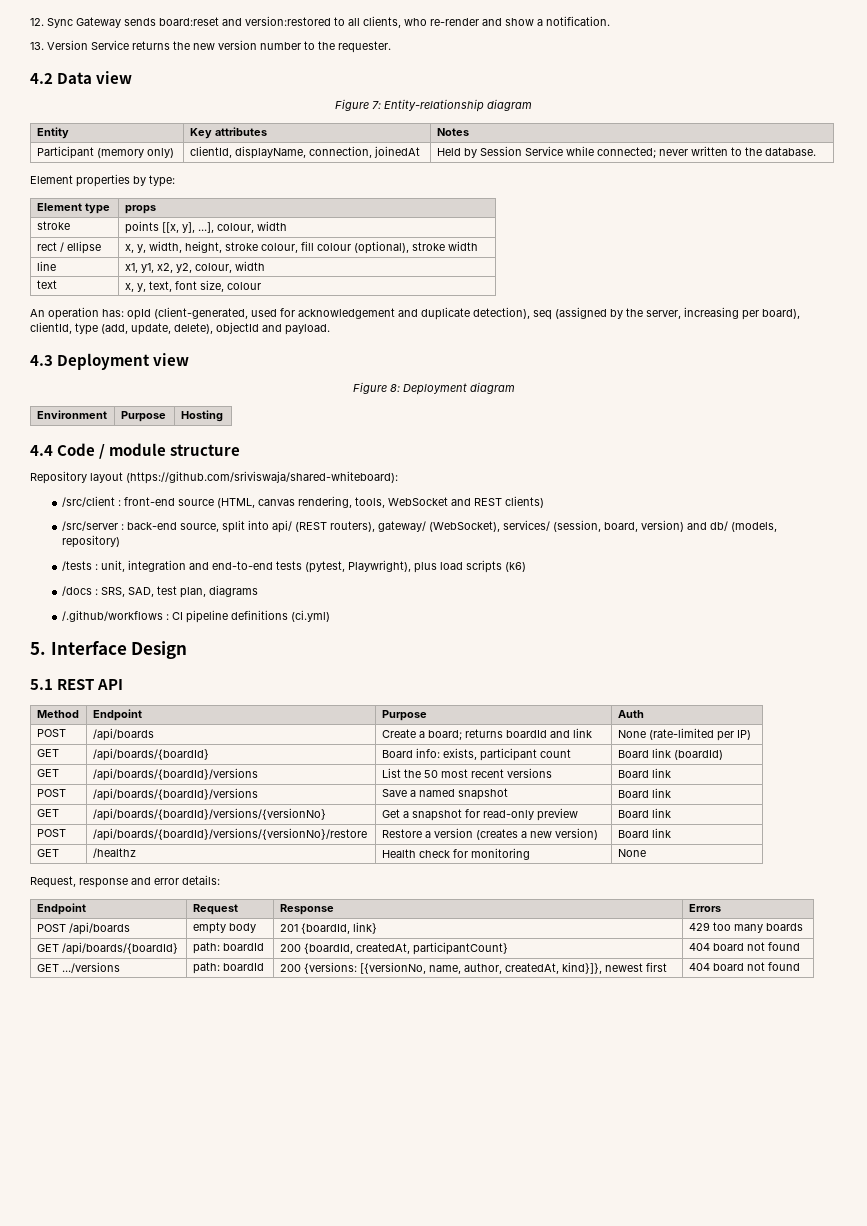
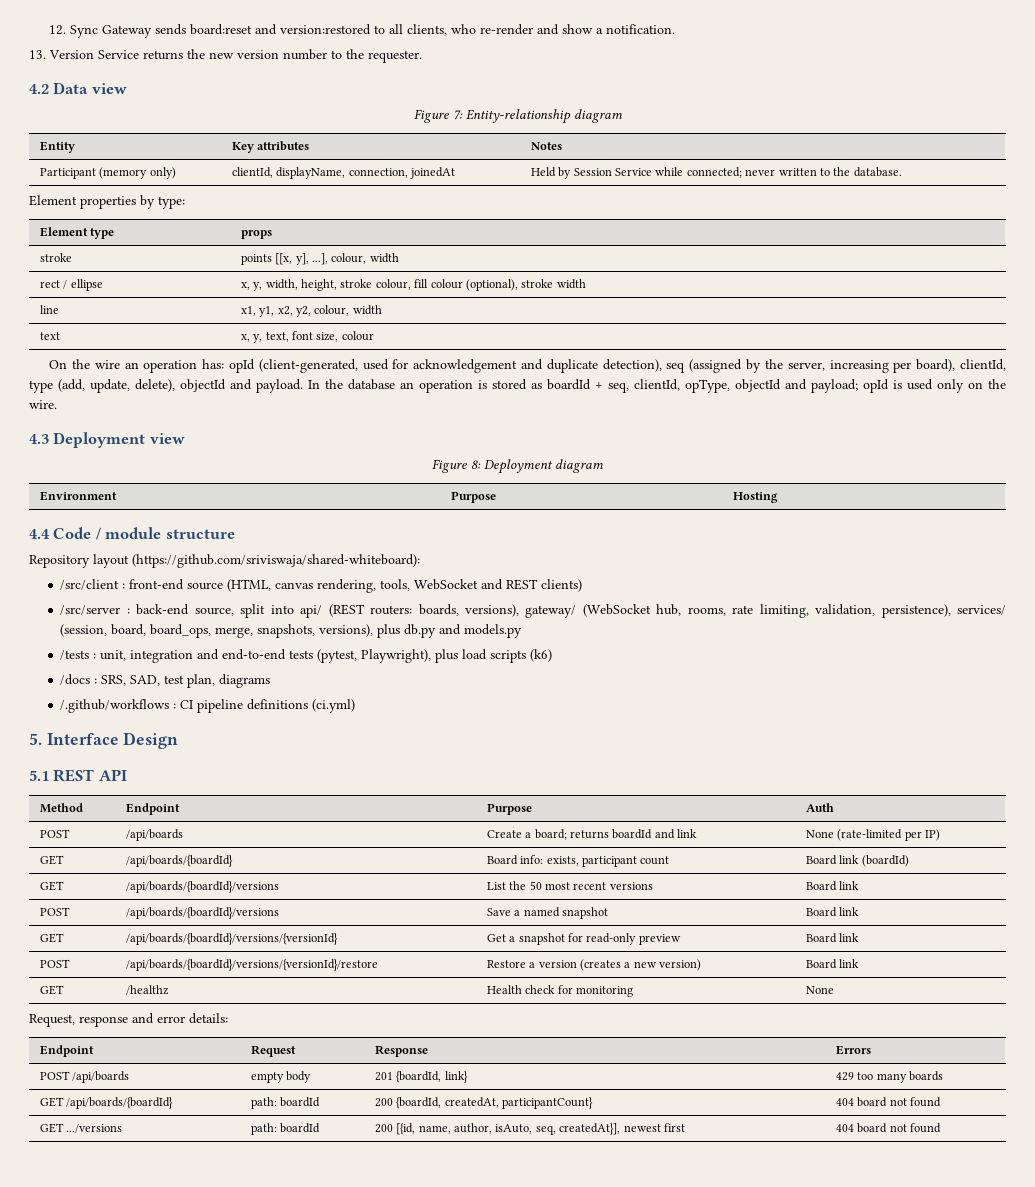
[30,309,45,317] An -> [49,359,139,369] On the wire an
(330, 329) none -> [308,379,1006,393] [29,400,57,409] In the database an operation is stored as boardId + seq, clientId, opType, objectId and payload; opId is used only on the wire.
[329,520,777,532] [61,535,120,548] routers), gateway/ (WebSocket), services/ (session, board, version) and db/ (models, repository) -> [370,604,1007,618] [60,624,523,638] routers: boards, versions), gateway/ (WebSocket hub, rooms, rate limiting, validation, persistence), services/ (session, board, board_ops, merge, snapshots, versions), plus db.py and models.py
[92,808,326,821] /api/boards/{boardId}/versions/{versionNo} -> [125,933,338,945] /api/boards/{boardId}/versions/{versionId}
[92,828,367,841] /api/boards/{boardId}/versions/{versionNo}/restore -> [125,959,378,971] /api/boards/{boardId}/versions/{versionId}/restore
[303,962,602,974] {versions: [{versionNo, name, author, createdAt, kind}]}, -> [396,1123,621,1135] [{id, name, author, isAuto, seq, createdAt}],

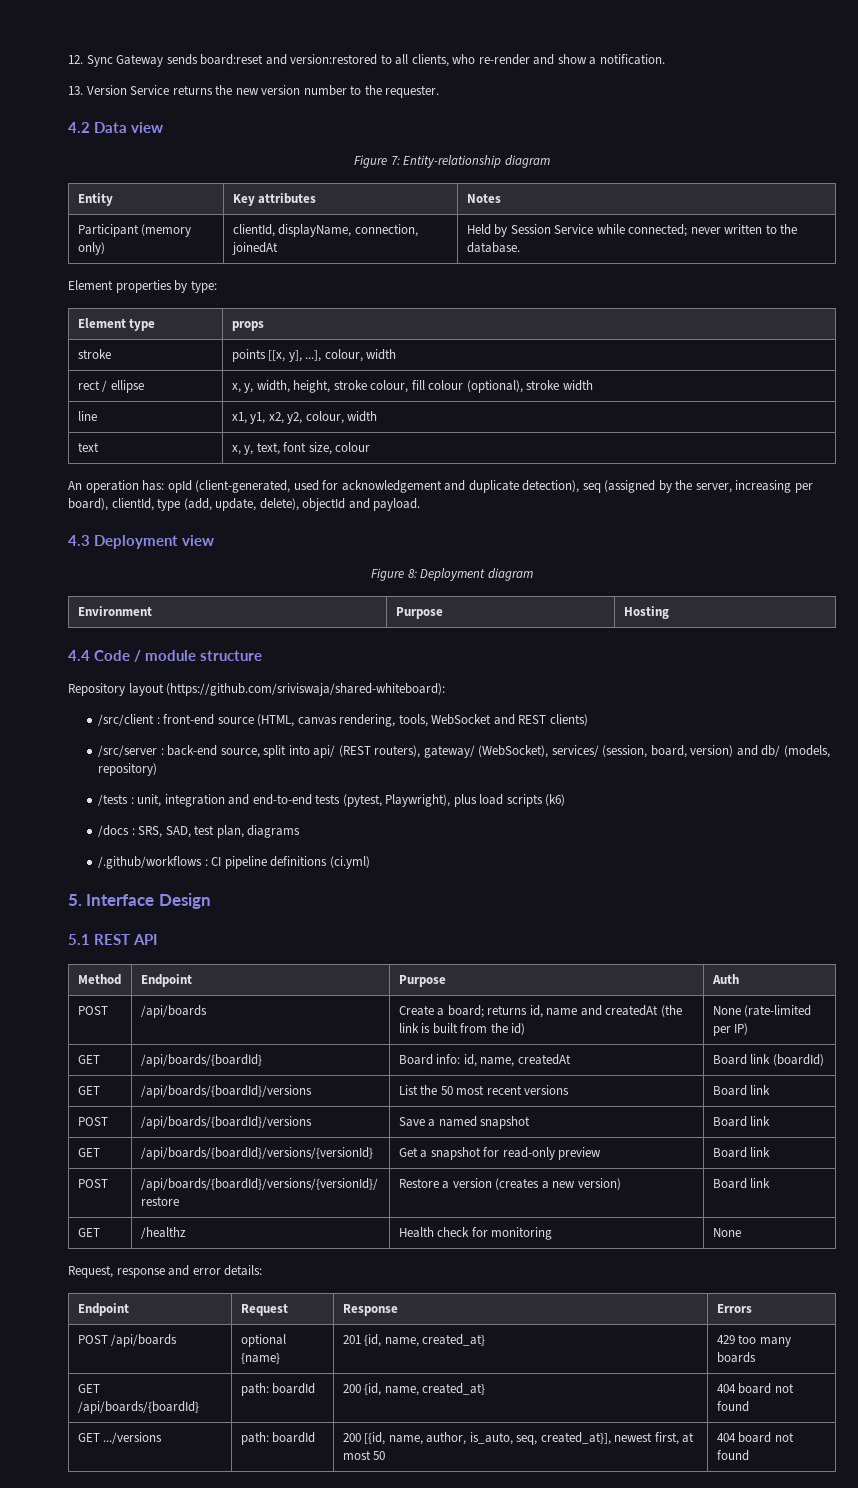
[49,359,139,369] On the wire an -> [68,481,82,490] An
[308,379,1006,393] [29,400,57,409] In the database an operation is stored as boardId + seq, clientId, opType, objectId and payload; opId is used only on the wire. -> (421, 504) none
[370,604,1007,618] [60,624,523,638] routers: boards, versions), gateway/ (WebSocket hub, rooms, rate limiting, validation, persistence), services/ (session, board, board_ops, merge, snapshots, versions), plus db.py and models.py -> [374,745,830,758] [98,763,158,776] routers), gateway/ (WebSocket), services/ (session, board, version) and db/ (models, repository)
[612,829,698,839] boardId and link -> [529,1005,682,1018] [398,1023,526,1035] id, name and createdAt (the link is built from the id)
[546,856,670,867] exists, participant count -> [463,1054,571,1067] id, name, createdAt
[250,1071,312,1083] empty body -> [240,1334,286,1347] [240,1353,280,1364] optional {name}
[396,1071,468,1083] {boardId, link} -> [364,1334,486,1347] {id, name, created_at}
[396,1097,594,1109] {boardId, createdAt, participantCount} -> [364,1383,486,1396] {id, name, created_at}
[495,1123,685,1135] isAuto, seq, createdAt}], newest first -> [469,1432,695,1445] [342,1450,386,1460] is_auto, seq, created_at}], newest first, at most 50

